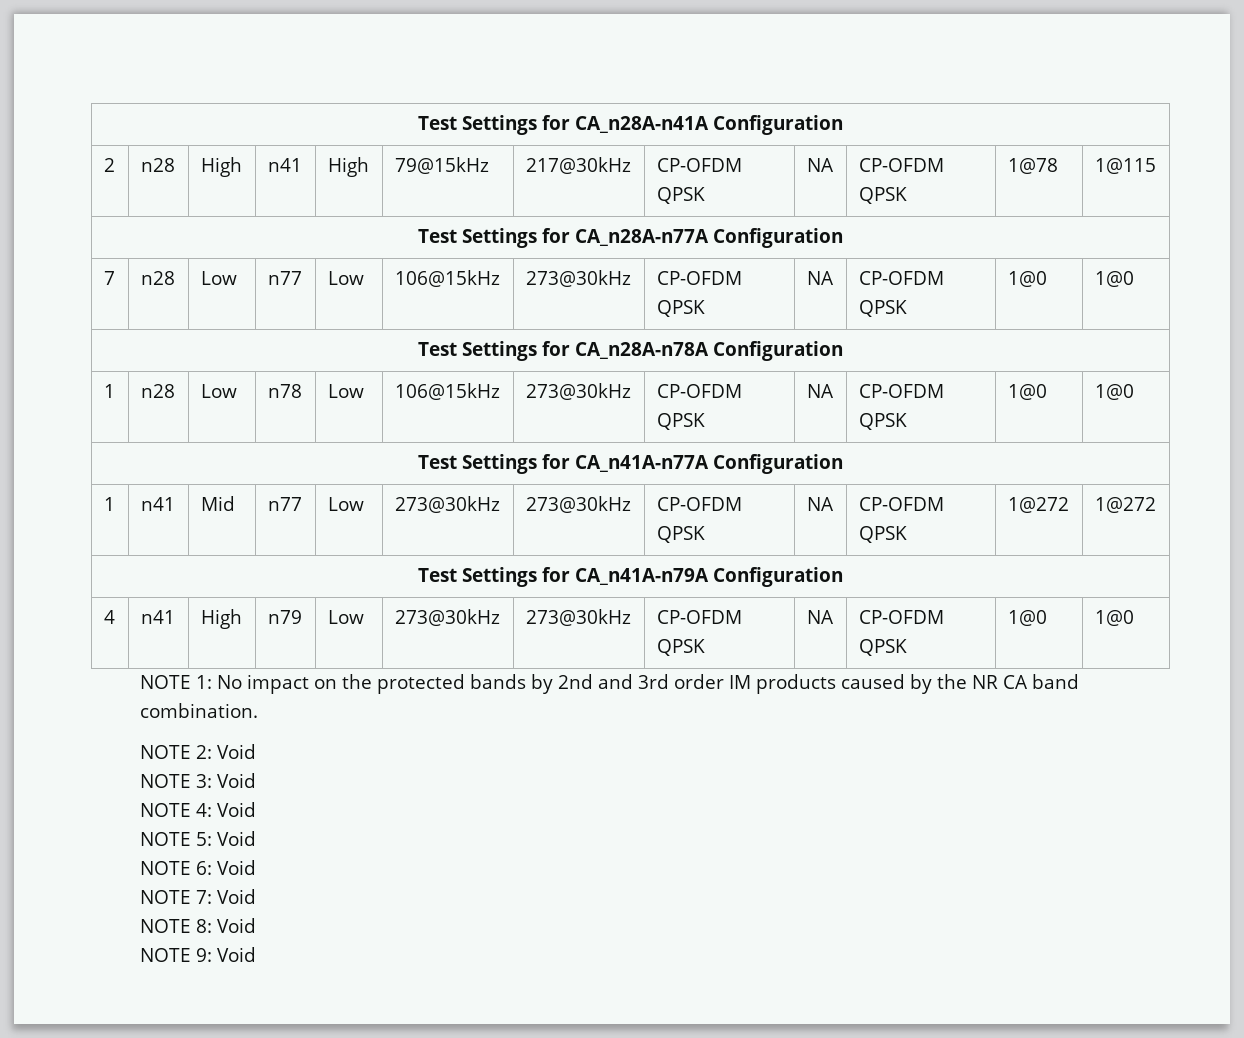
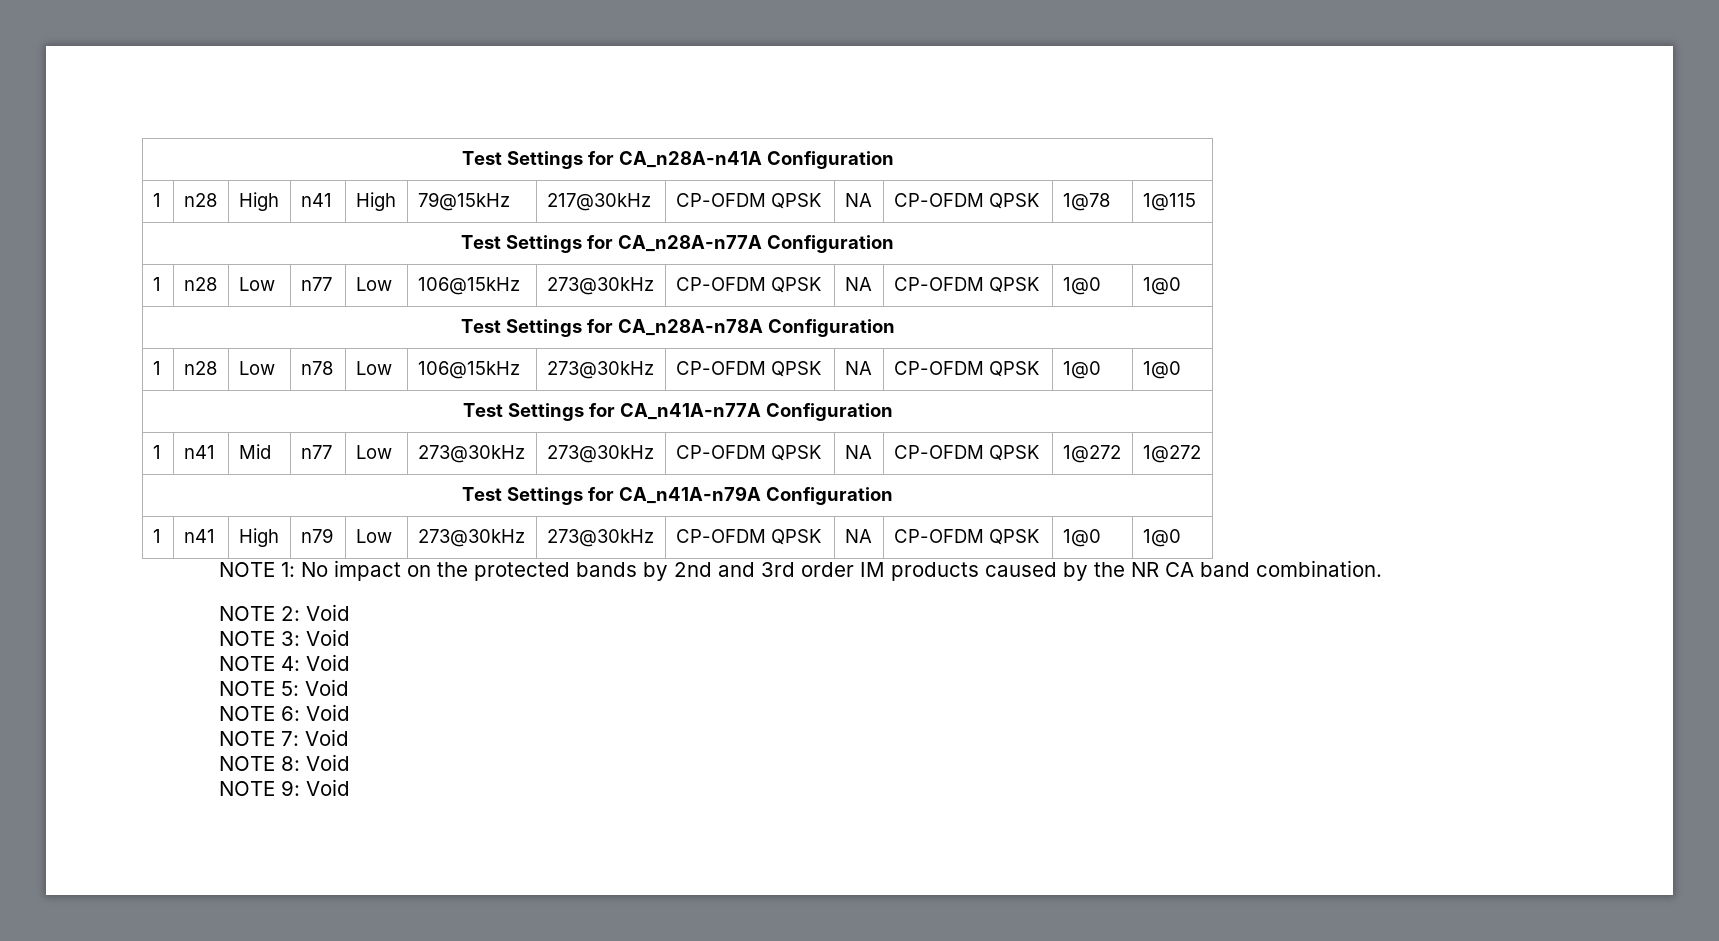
[103,158,115,172] 2 -> [152,193,161,207] 1
[103,271,115,285] 7 -> [152,277,161,291] 1
[103,610,115,624] 4 -> [152,529,161,543] 1

